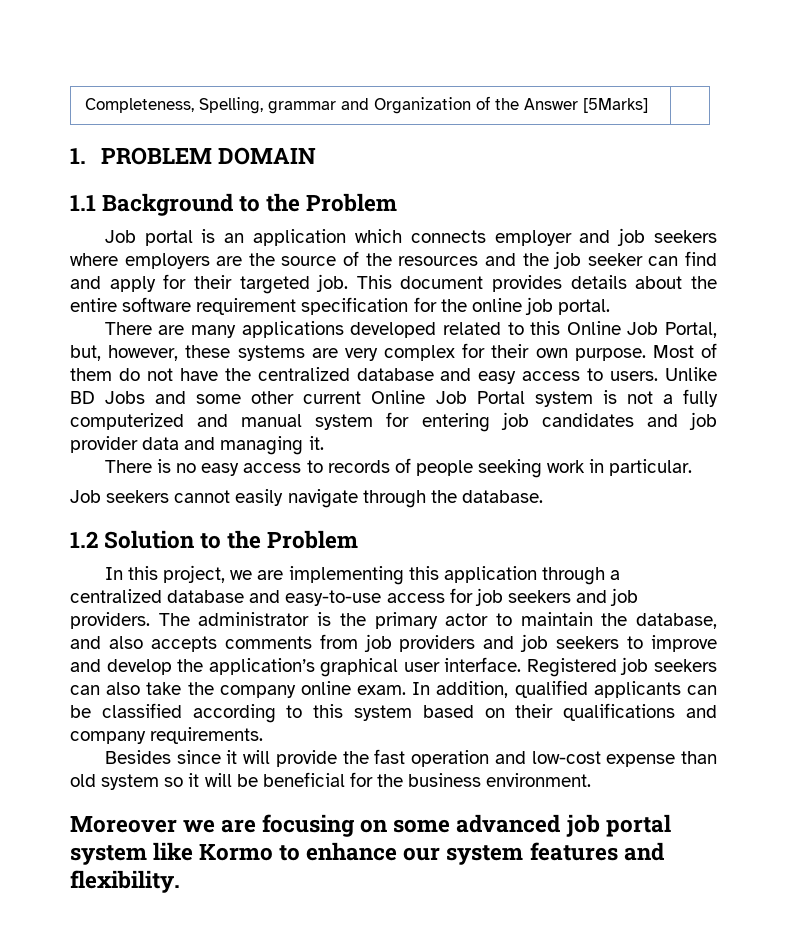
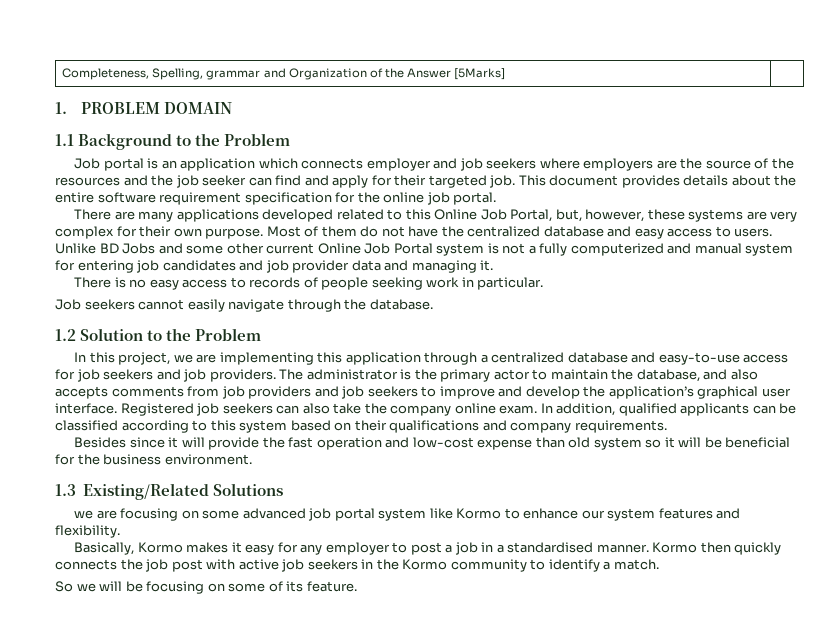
[70,816,177,833] Moreover -> [55,483,283,500] 1.3 Existing/Related Solutions //
(180, 881) none -> [74,542,782,555] [55,559,659,572] [55,581,357,594] // Basically, Kormo makes it easy for any employer to post a job in a standardised manner. Kormo then quickly connects the job post with active job seekers in the Kormo community to identify a match. // So we will be focusing on some of its feature.

